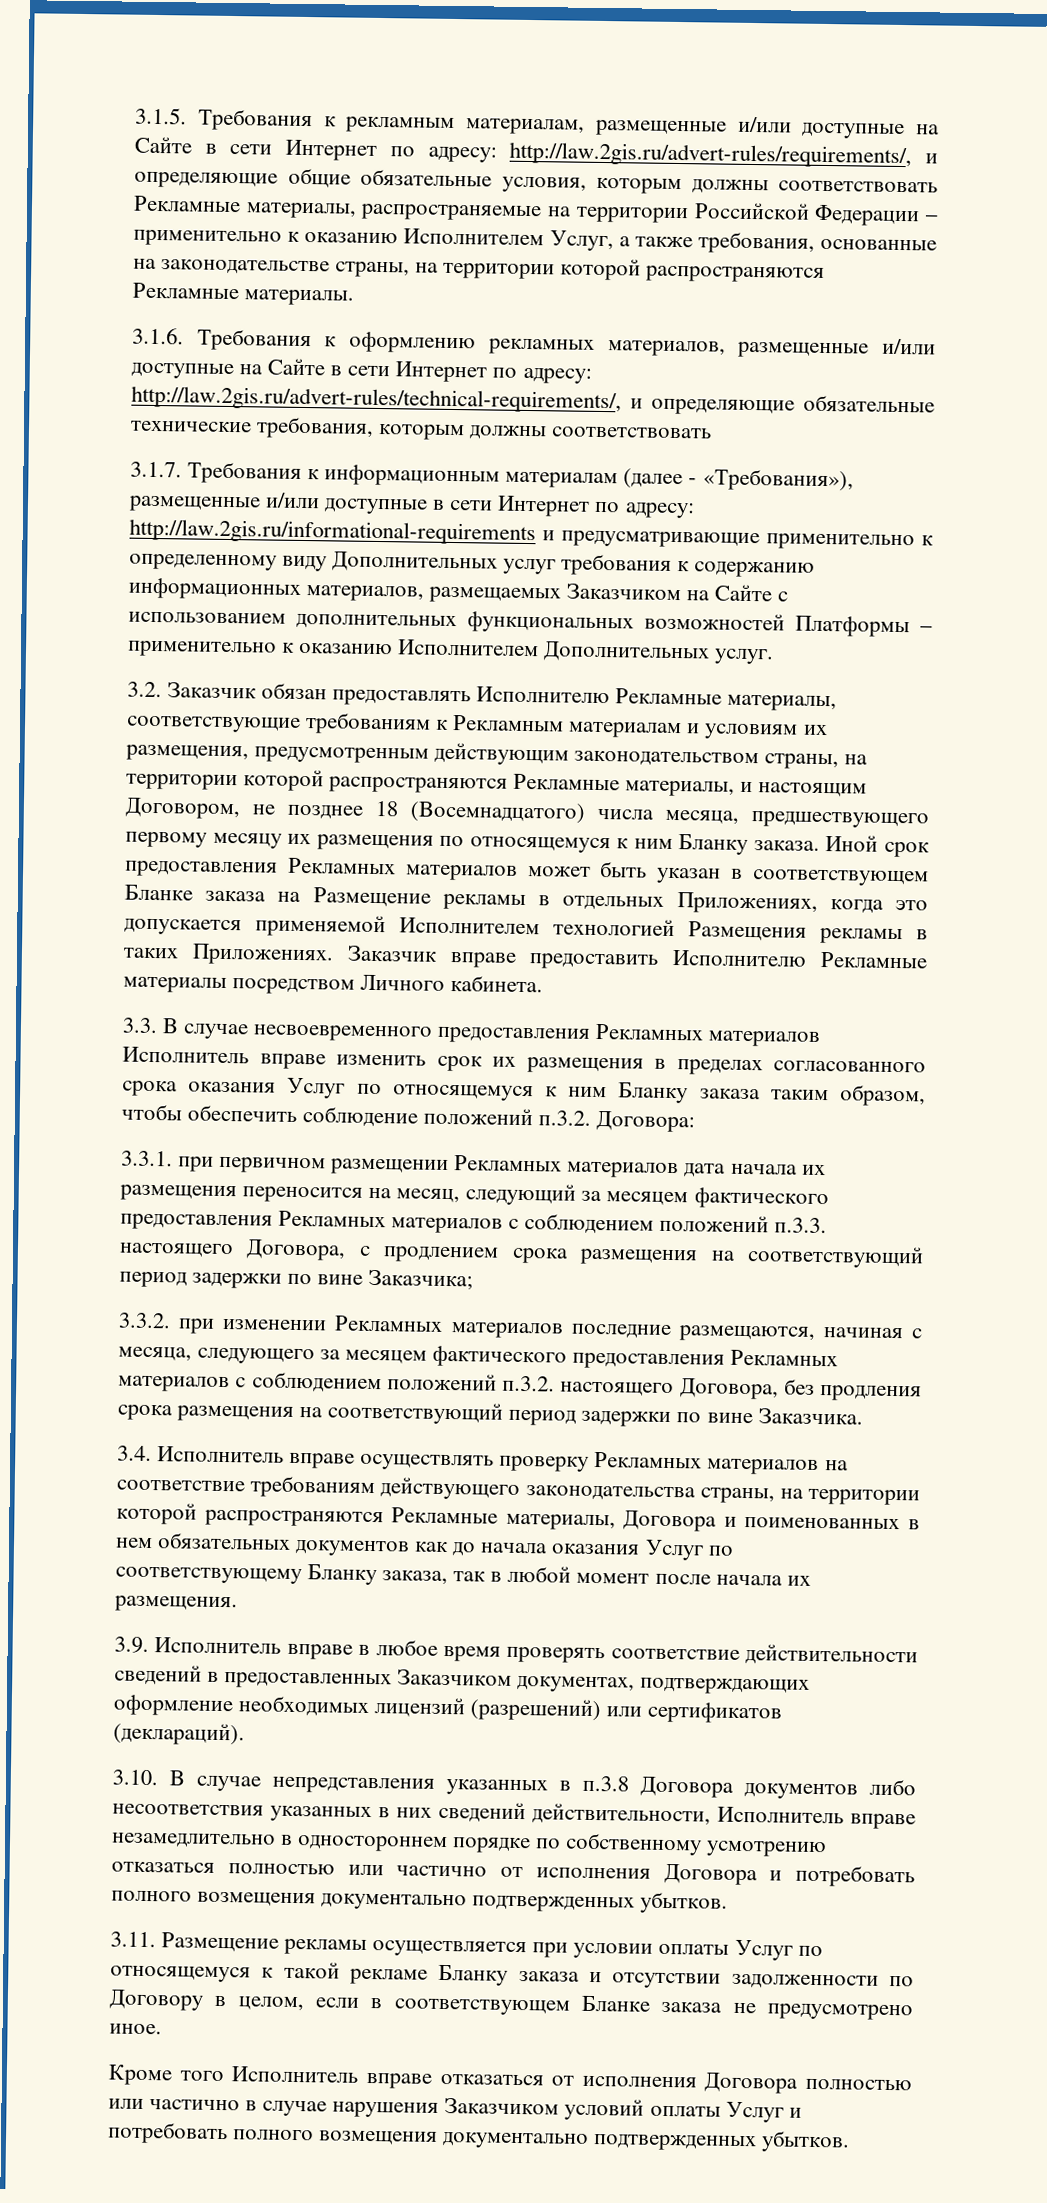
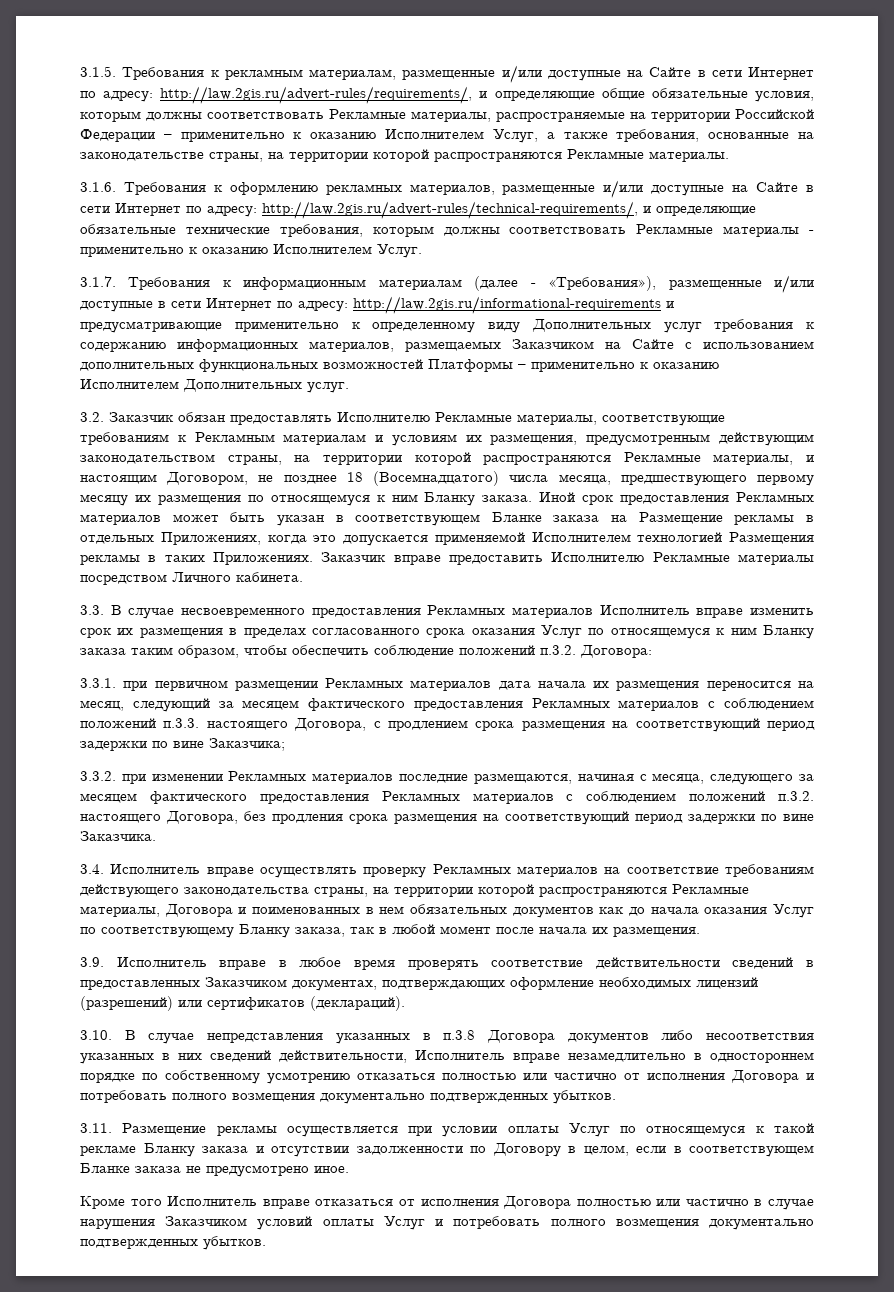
(713, 432) none -> [636,224,814,237] [80,244,422,258] Рекламные материалы - применительно к оказанию Исполнителем Услуг.

